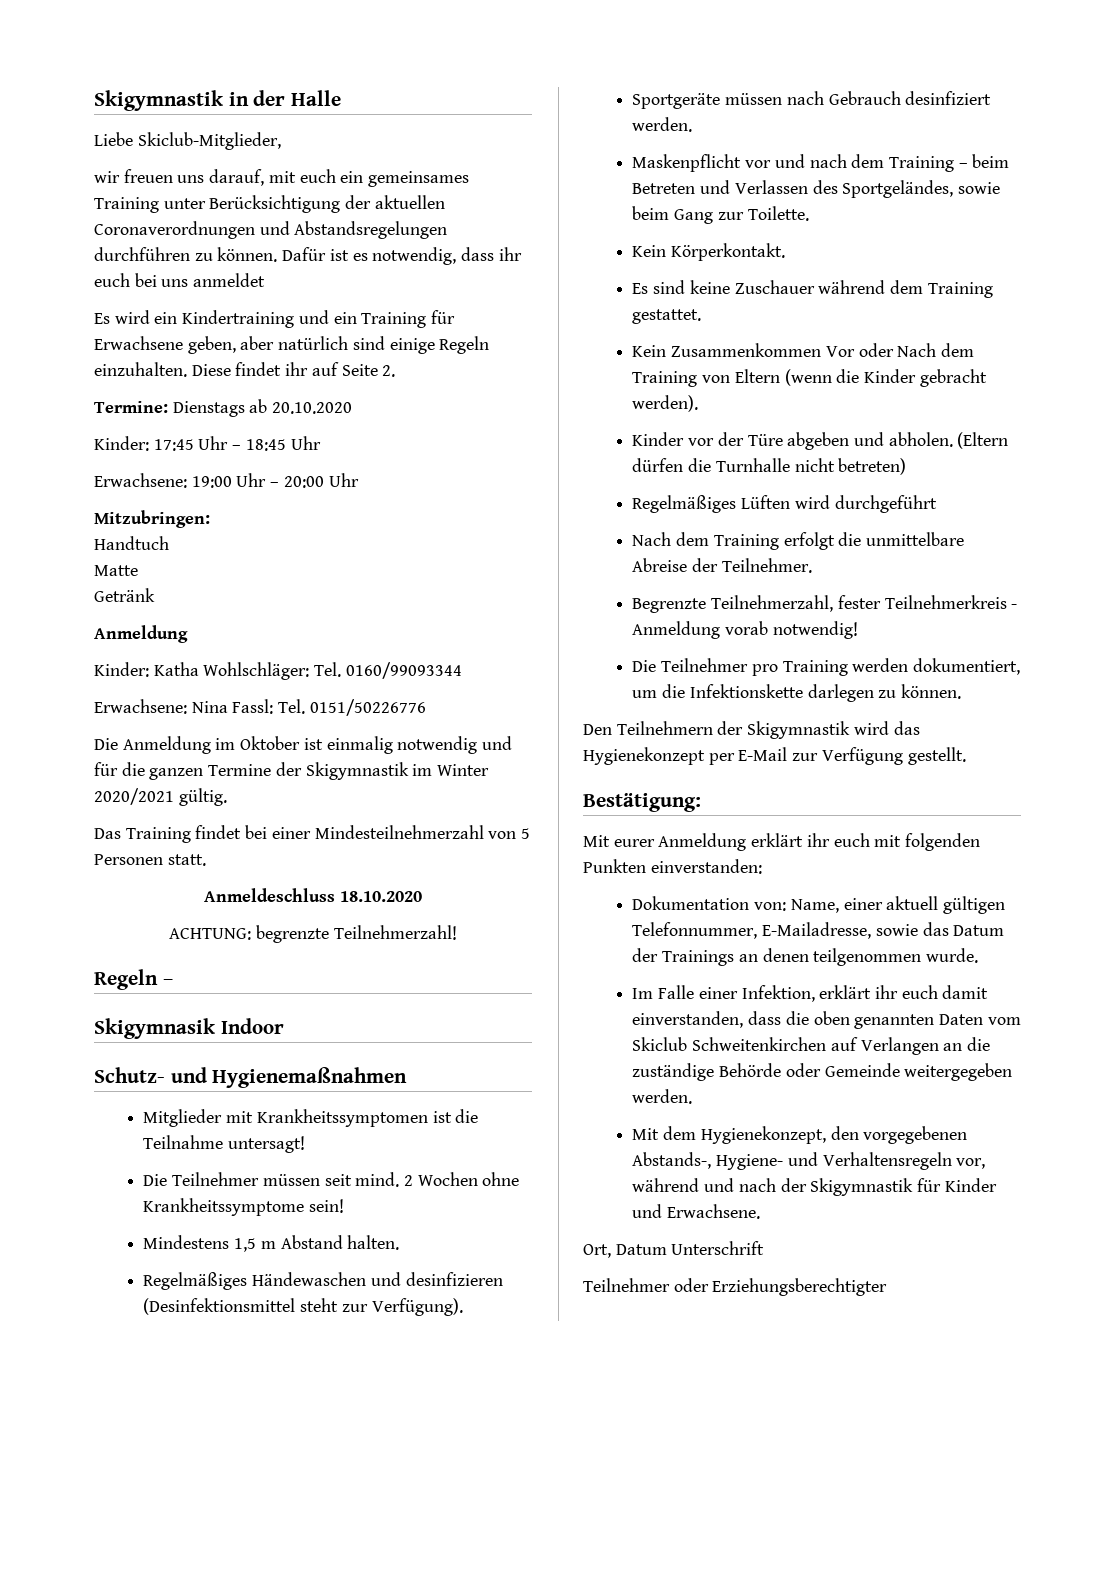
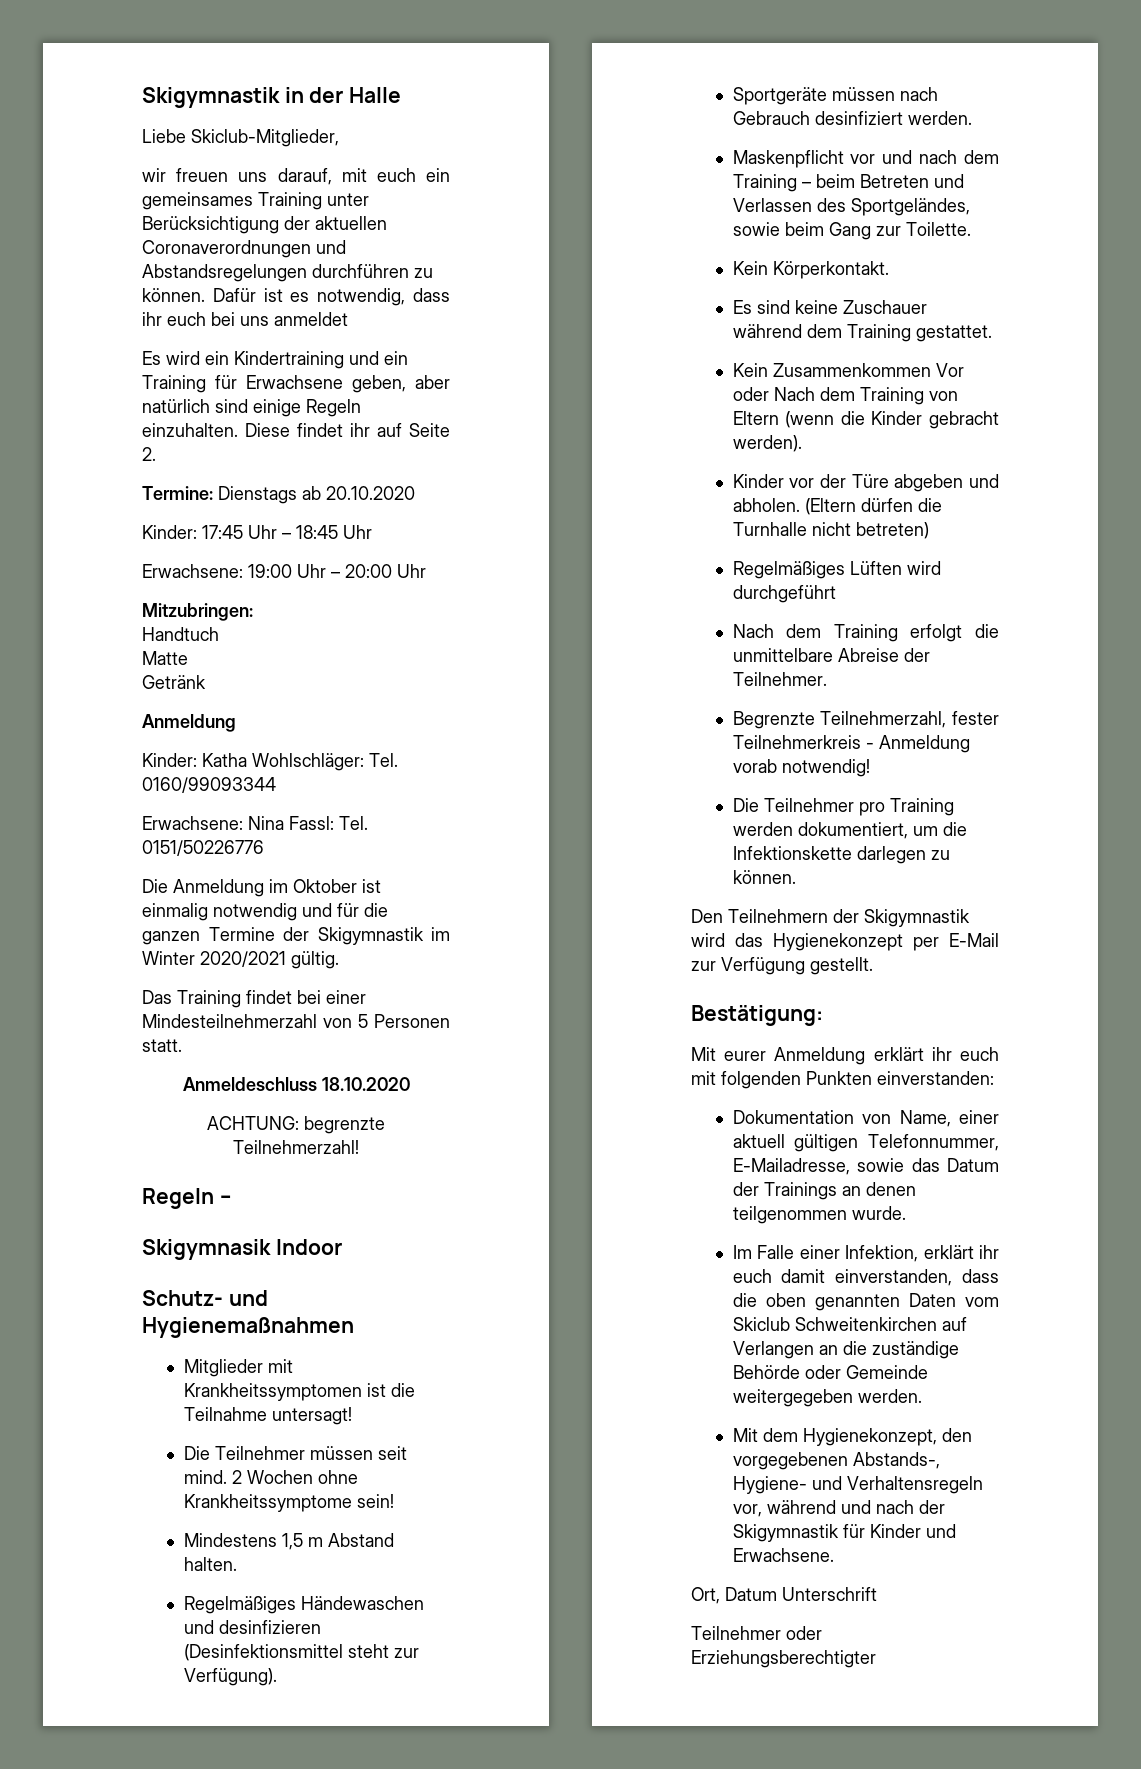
[754,902,787,911] von: -> [862,1114,892,1124] von

